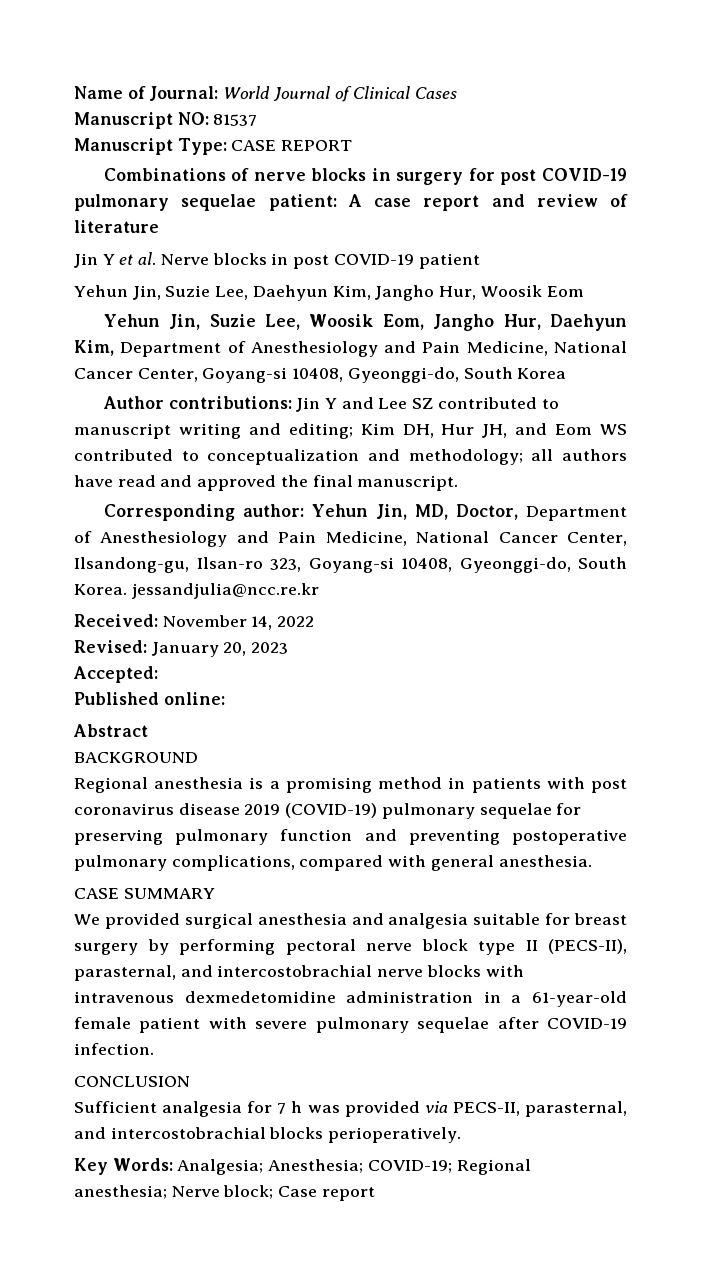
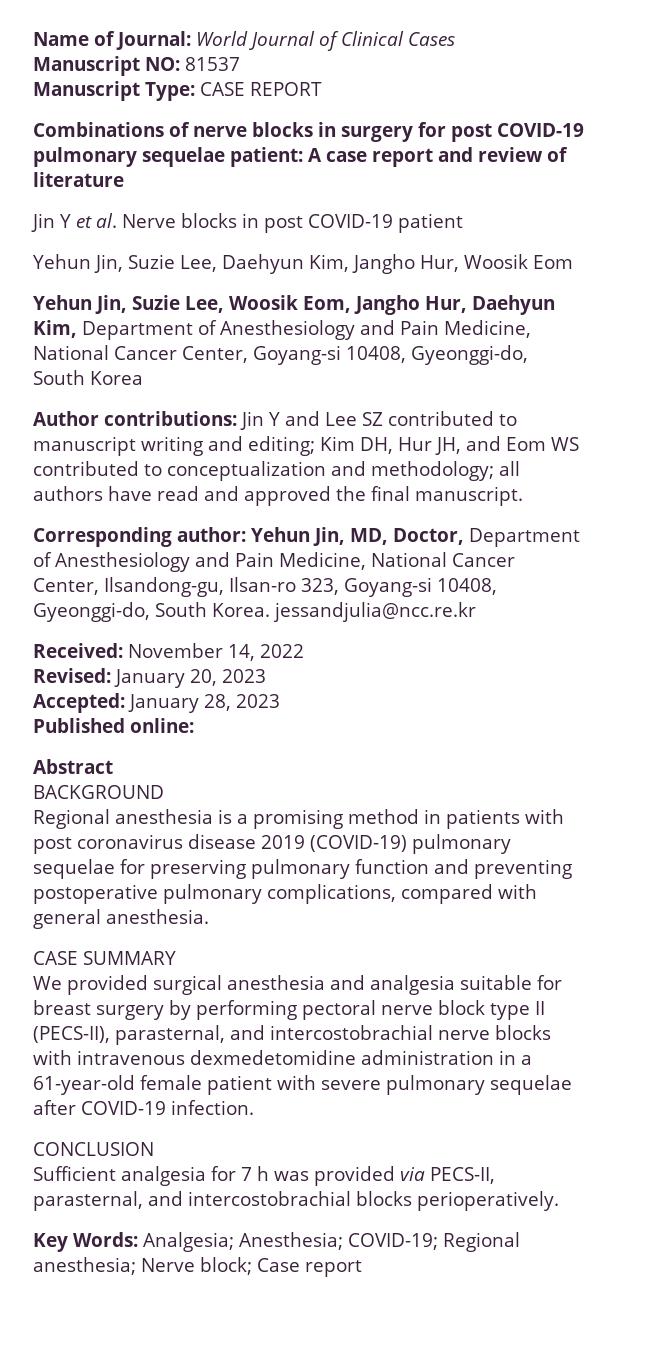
(158, 674) none -> [128,694,280,713] January 28, 2023

